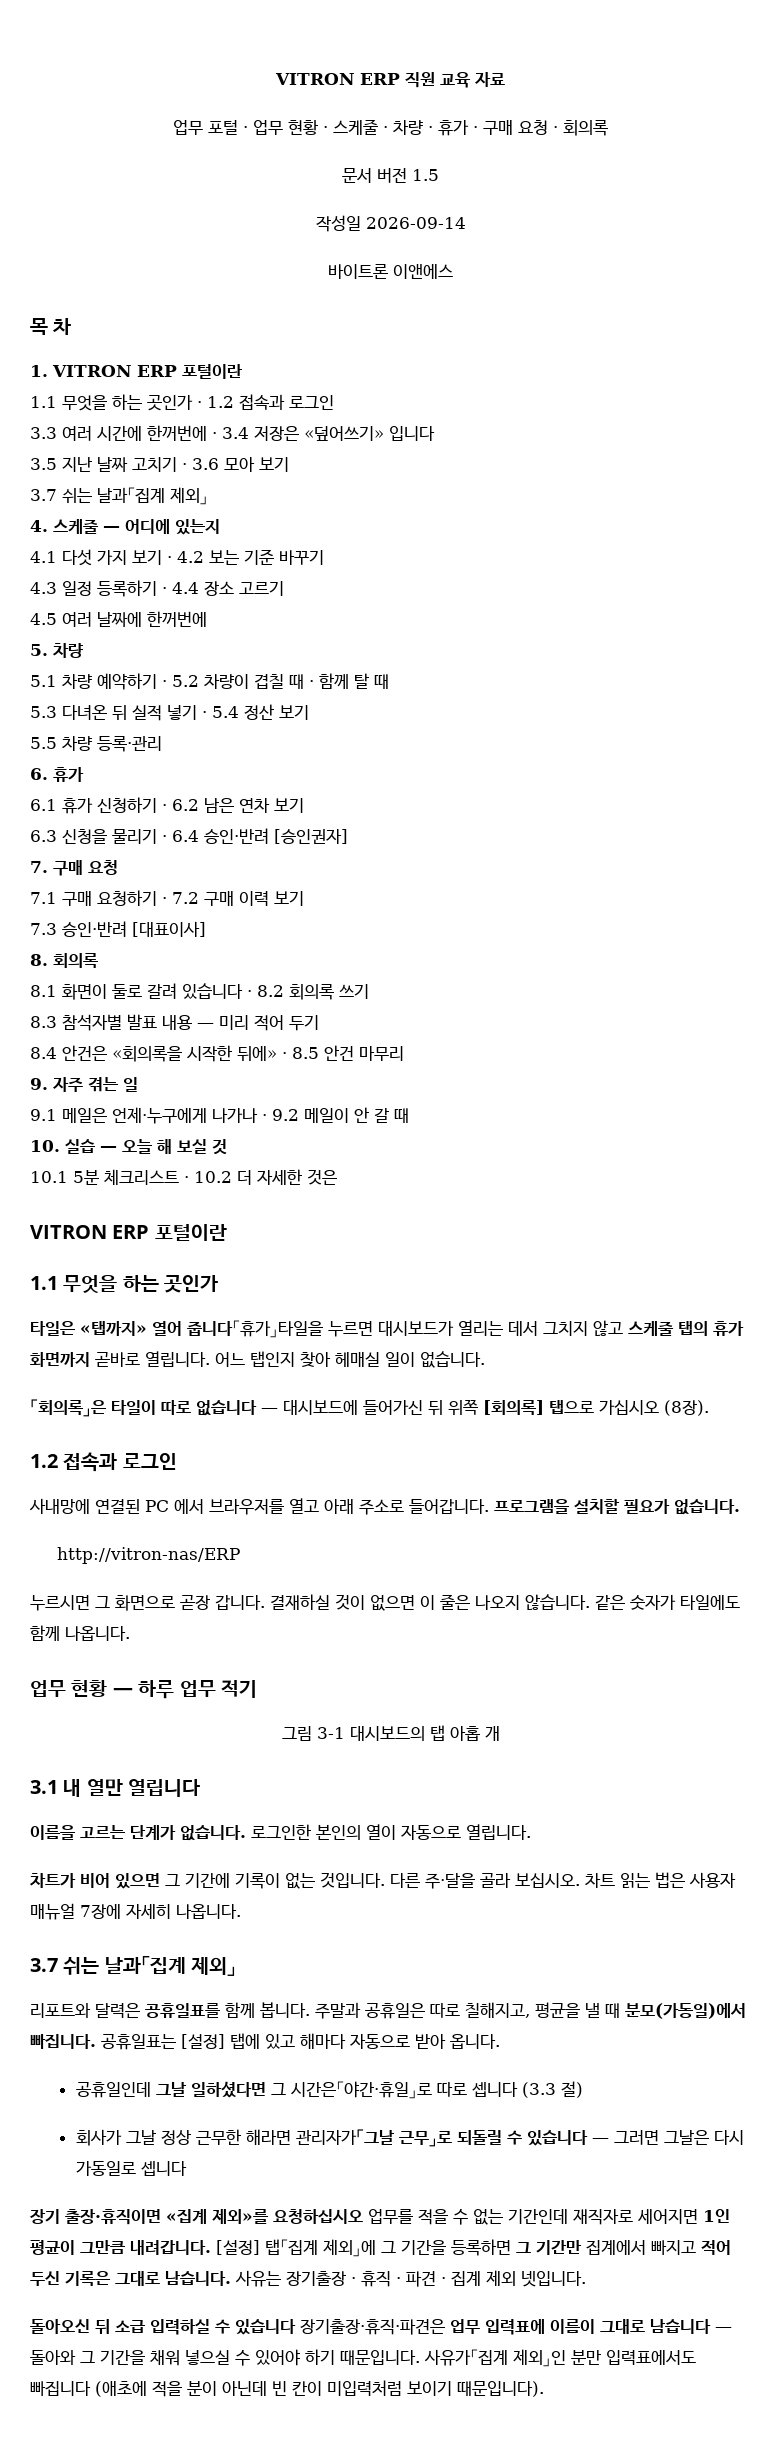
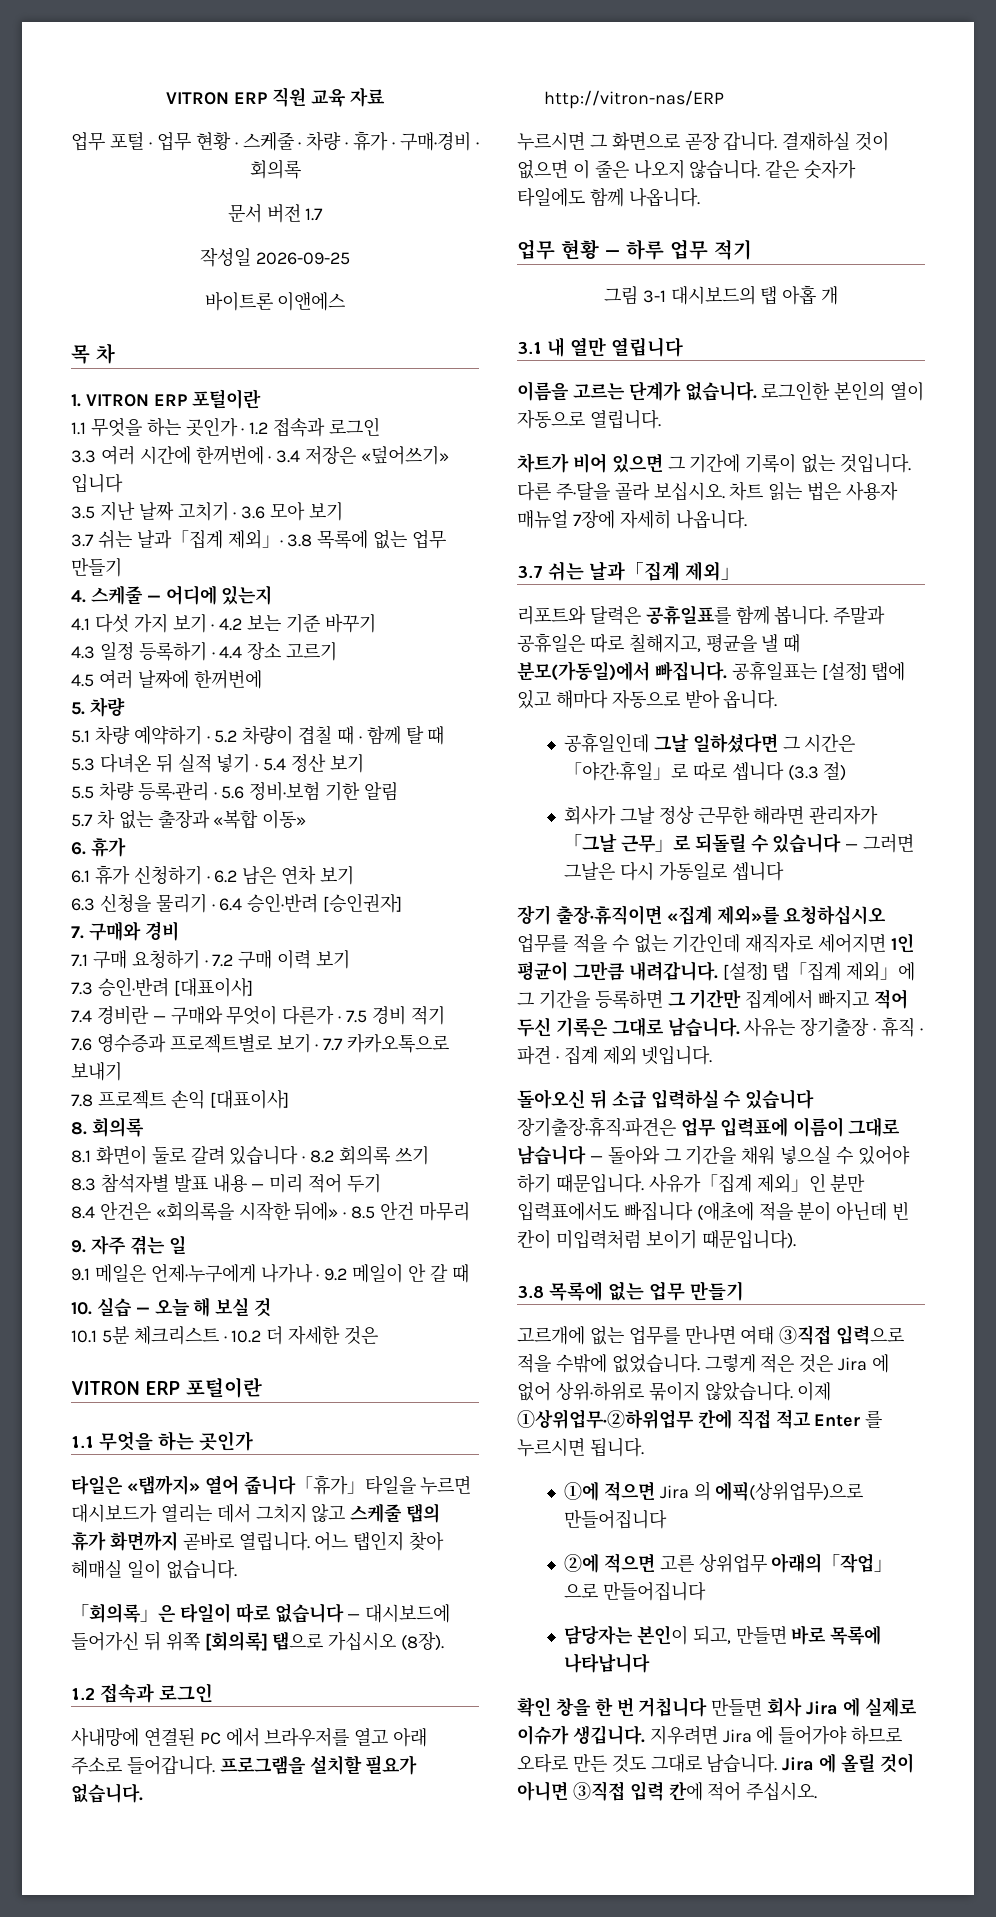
[483,120,548,135] 구매 요청 -> [399,132,471,151] 구매·경비
[412,169,439,181] 1.5 -> [305,208,324,221] 1.7
[365,217,466,229] 2026-09-14 -> [255,252,350,265] 2026-09-25
(208, 500) none -> [279,530,447,549] [71,558,122,577] · 3.8 목록에 없는 업무 만들기
(162, 744) none -> [213,782,399,801] [71,809,307,829] · 5.6 정비·보험 기한 알림 // 5.7 차 없는 출장과 «복합 이동»
[53,860,118,876] 구매 요청 -> [88,921,179,941] 구매와 경비
(206, 929) none -> [71,1005,445,1025] [71,1034,450,1053] [71,1062,122,1081] [71,1090,289,1109] // 7.4 경비란 — 구매와 무엇이 다른가 · 7.5 경비 적기 // 7.6 영수증과 프로젝트별로 보기 · 7.7 카카오톡으로 보내기 // 7.8 프로젝트 손익 [대표이사]
(544, 2389) none -> [517,1281,744,1301] [517,1325,905,1345] [517,1353,890,1373] [517,1381,832,1401] [517,1409,883,1429] [517,1437,644,1457] [564,1481,864,1501] [564,1509,668,1529] [564,1553,893,1573] [564,1581,706,1601] [564,1625,882,1645] [564,1653,651,1673] [517,1697,917,1717] [517,1725,903,1745] [517,1753,914,1773] [517,1781,818,1801] // 3.8 목록에 없는 업무 만들기 // 고르개에 없는 업무를 만나면 여태 ③직접 입력으로 적을 수밖에 없었습니다. 그렇게 적은 것은 Jira 에 없어 상위·하위로 묶이지 않았습니다. 이제 ①상위업무·②하위업무 칸에 직접 적고 Enter 를 누르시면 됩니다. // ①에 적으면 Jira 의 에픽(상위업무)으로 만들어집니다 // ②에 적으면 고른 상위업무 아래의「작업」으로 만들어집니다 // 담당자는 본인이 되고, 만들면 바로 목록에 나타납니다 // 확인 창을 한 번 거칩니다 만들면 회사 Jira 에 실제로 이슈가 생깁니다. 지우려면 Jira 에 들어가야 하므로 오타로 만든 것도 그대로 남습니다. Jira 에 올릴 것이 아니면 ③직접 입력 칸에 적어 주십시오.

